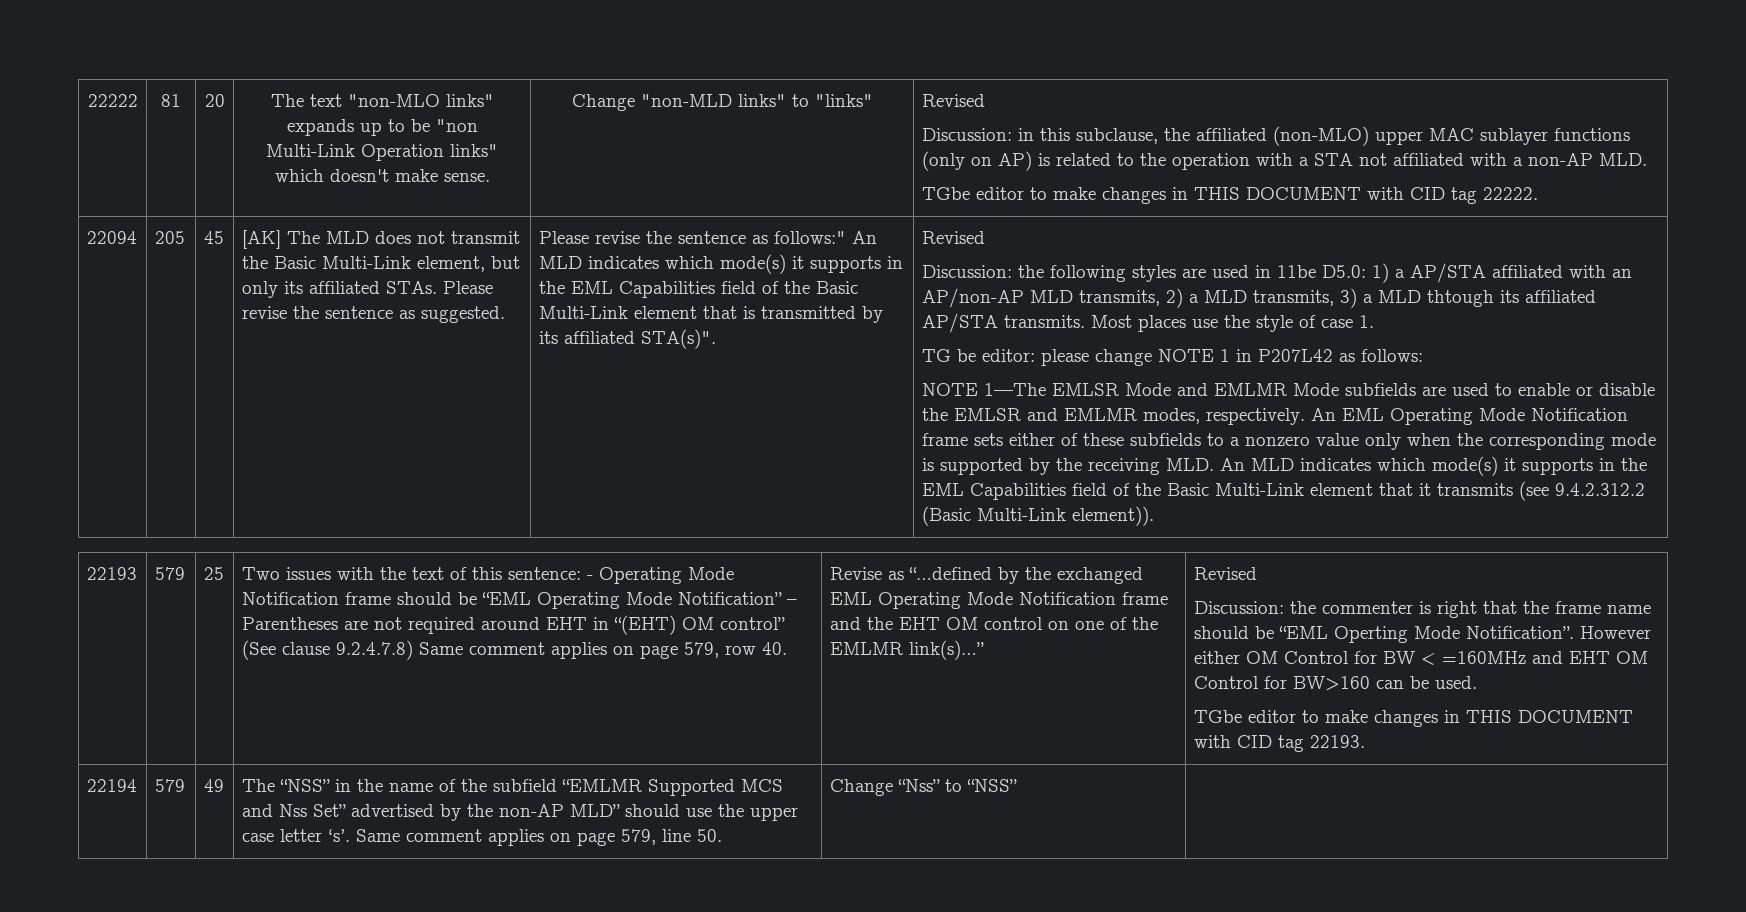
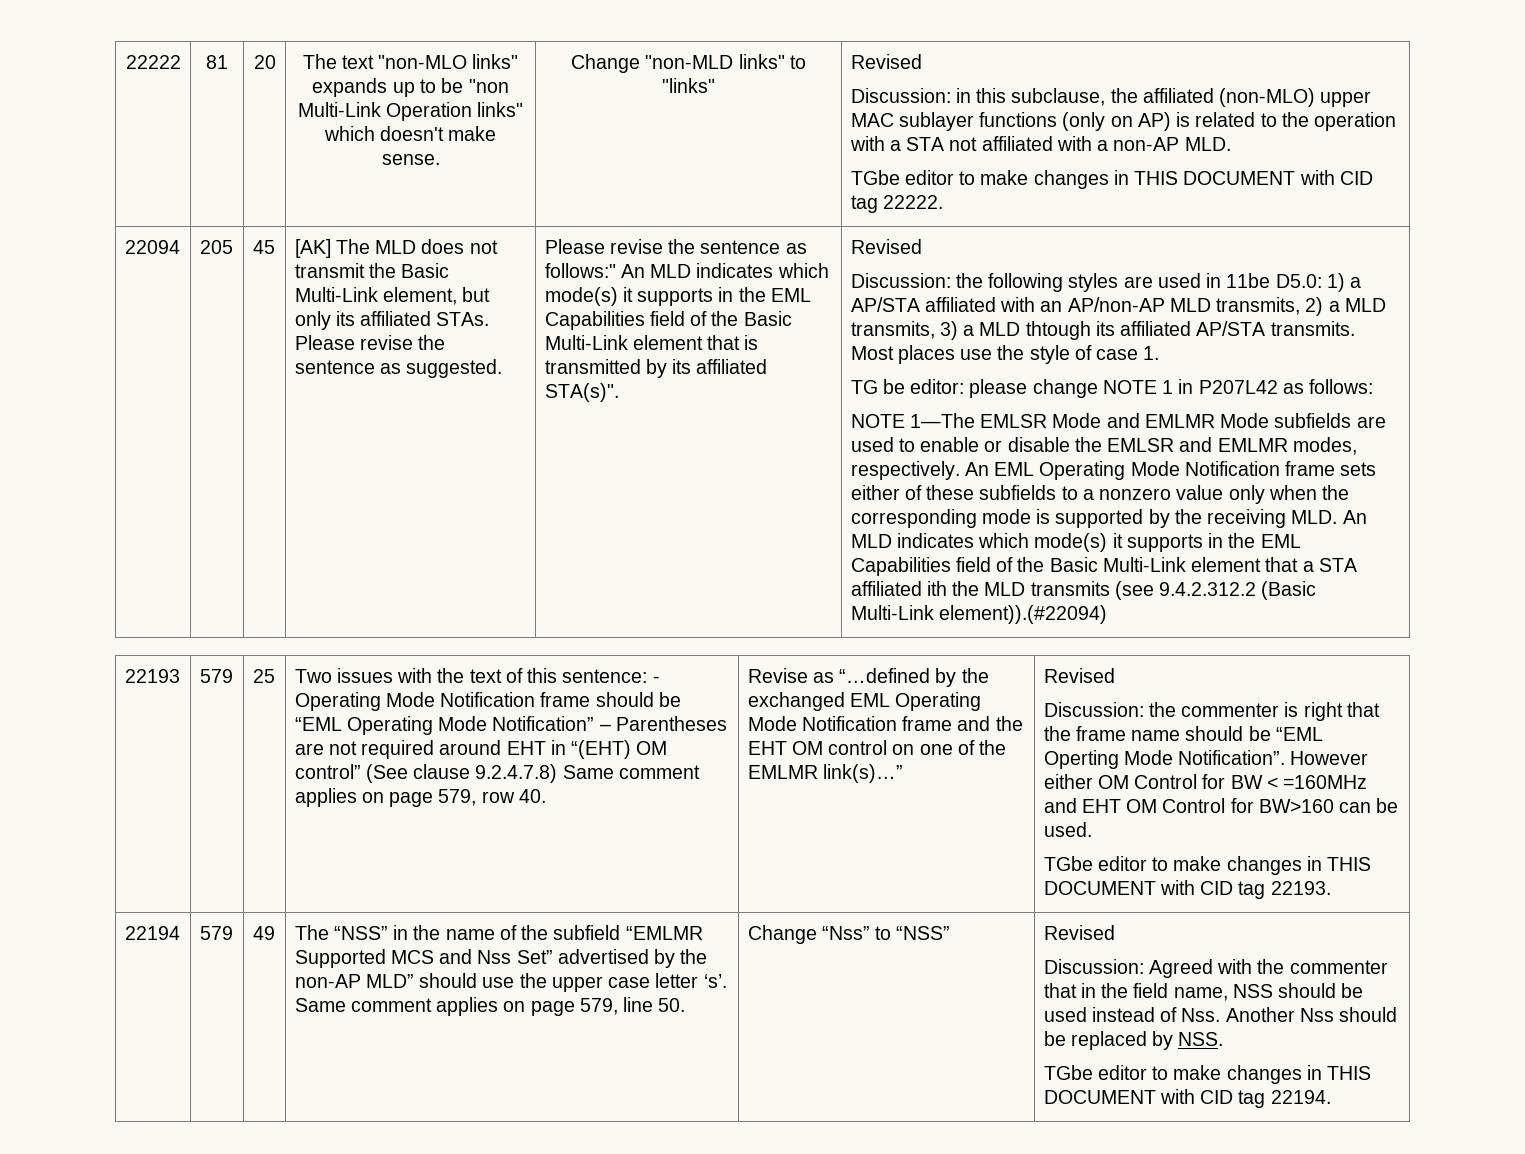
[1418,483,1431,496] it -> [1302,558,1357,572] [850,581,1026,596] a STA affiliated ith the MLD
[1071,506,1154,526] element)). -> [938,605,1107,624] element)).(#22094)
(1017, 785) none -> [1043,925,1115,940] [1043,959,1388,978] [1043,983,1364,1001] [1043,1007,1398,1022] [1043,1031,1224,1050] [1043,1065,1372,1084] [1043,1089,1331,1108] Revised // Discussion: Agreed with the commenter that in the field name, NSS should be used instead of Nss. Another Nss should be replaced by NSS. // TGbe editor to make changes in THIS DOCUMENT with CID tag 22194.

